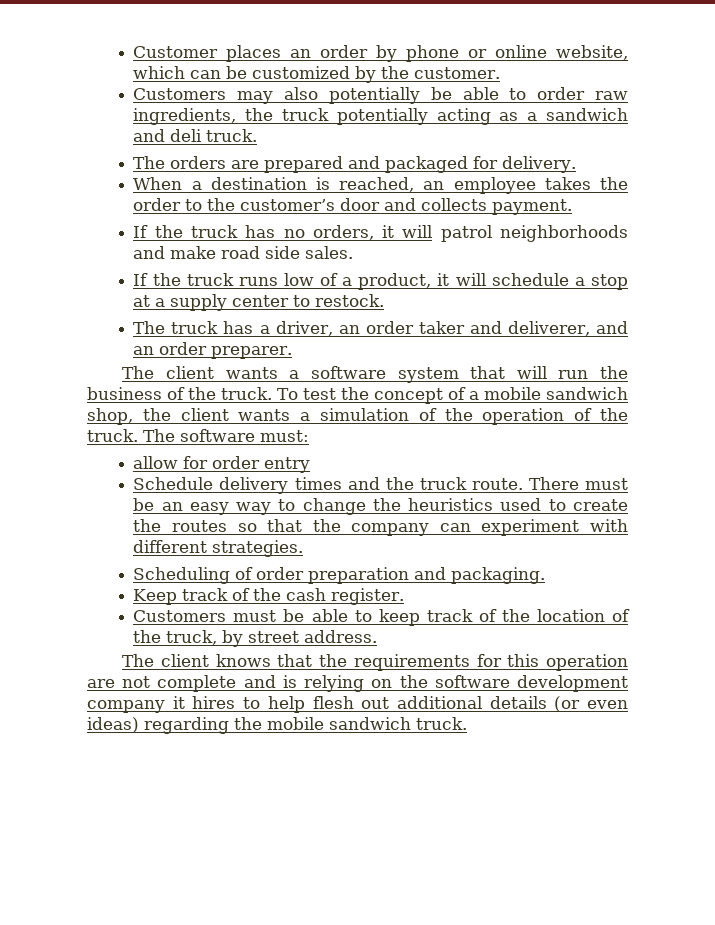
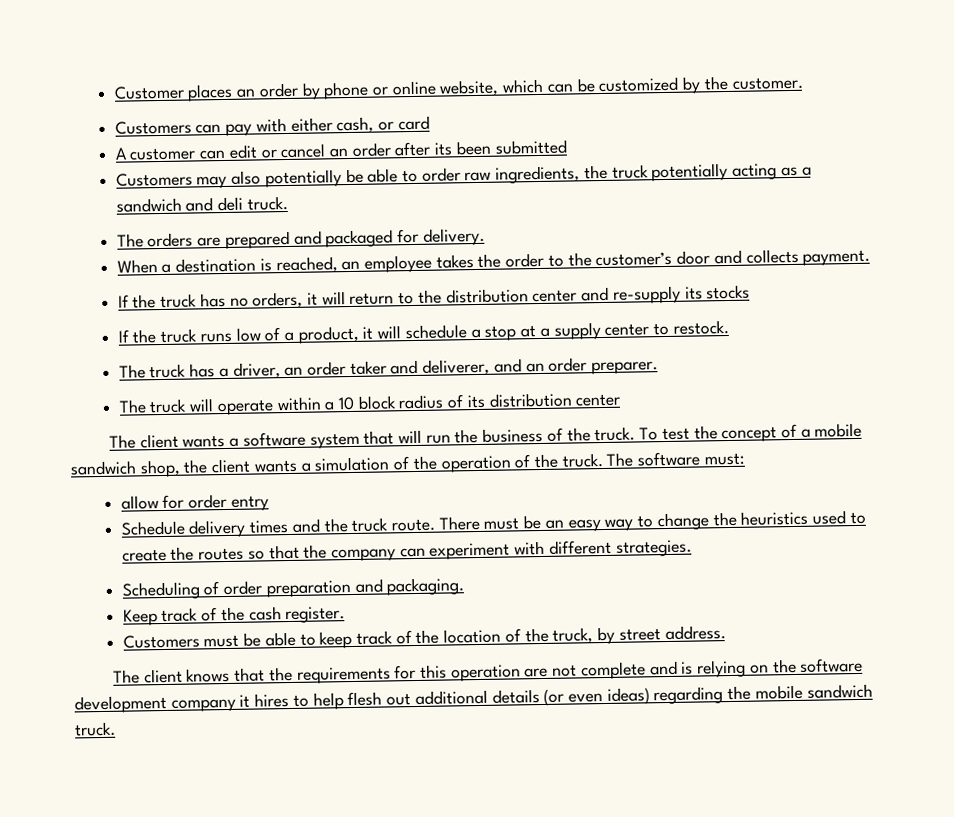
(501, 73) none -> [114,115,430,136] [114,139,567,161] // Customers can pay with either cash, or card // A customer can edit or cancel an order after its been submitted
[440,225,628,242] [133,246,354,259] patrol neighborhoods and make road side sales. -> [349,284,751,306] return to the distribution center and re-supply its stocks
(293, 352) none -> [118,392,621,416] // The truck will operate within a 10 block radius of its distribution center

